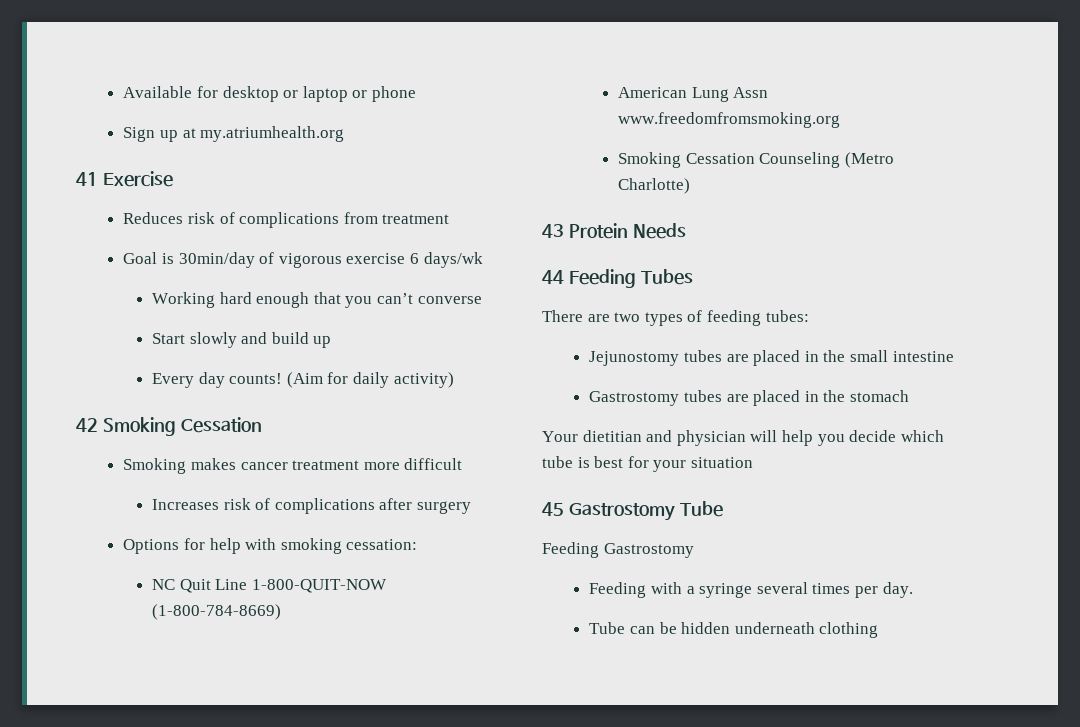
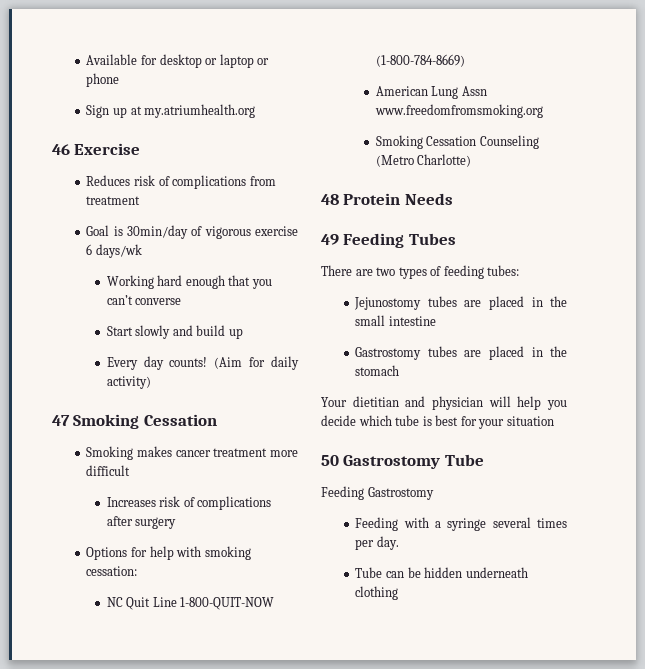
[76,172,98,186] 41 -> [52,144,70,155] 46
[76,418,98,432] 42 -> [52,415,70,426] 47
[542,224,564,238] 43 -> [321,194,339,205] 48
[542,270,564,284] 44 -> [321,234,339,245] 49
[542,502,564,516] 45 -> [321,455,339,466] 50

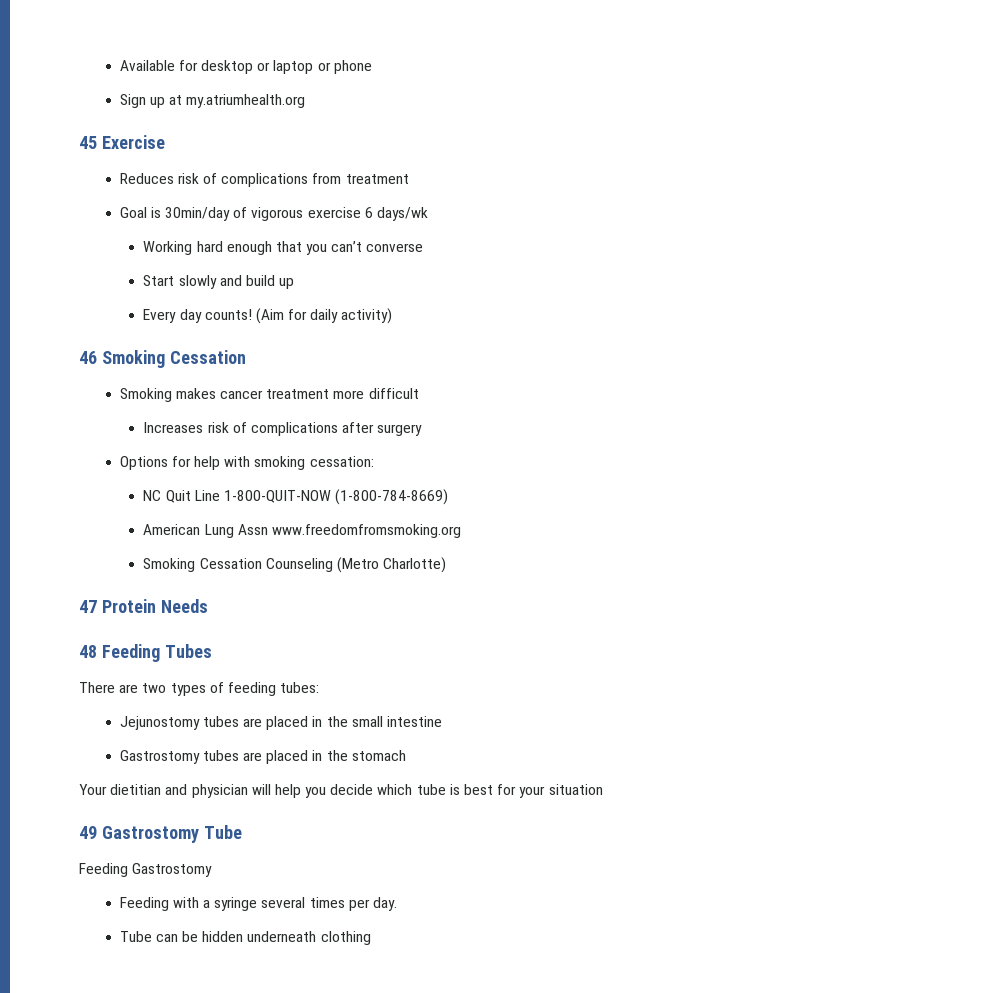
[52,144,70,155] 46 -> [79,136,97,149] 45
[52,415,70,426] 47 -> [79,351,97,364] 46
[321,194,339,205] 48 -> [79,600,97,613] 47
[321,234,339,245] 49 -> [79,645,97,658] 48
[321,455,339,466] 50 -> [79,826,97,839] 49

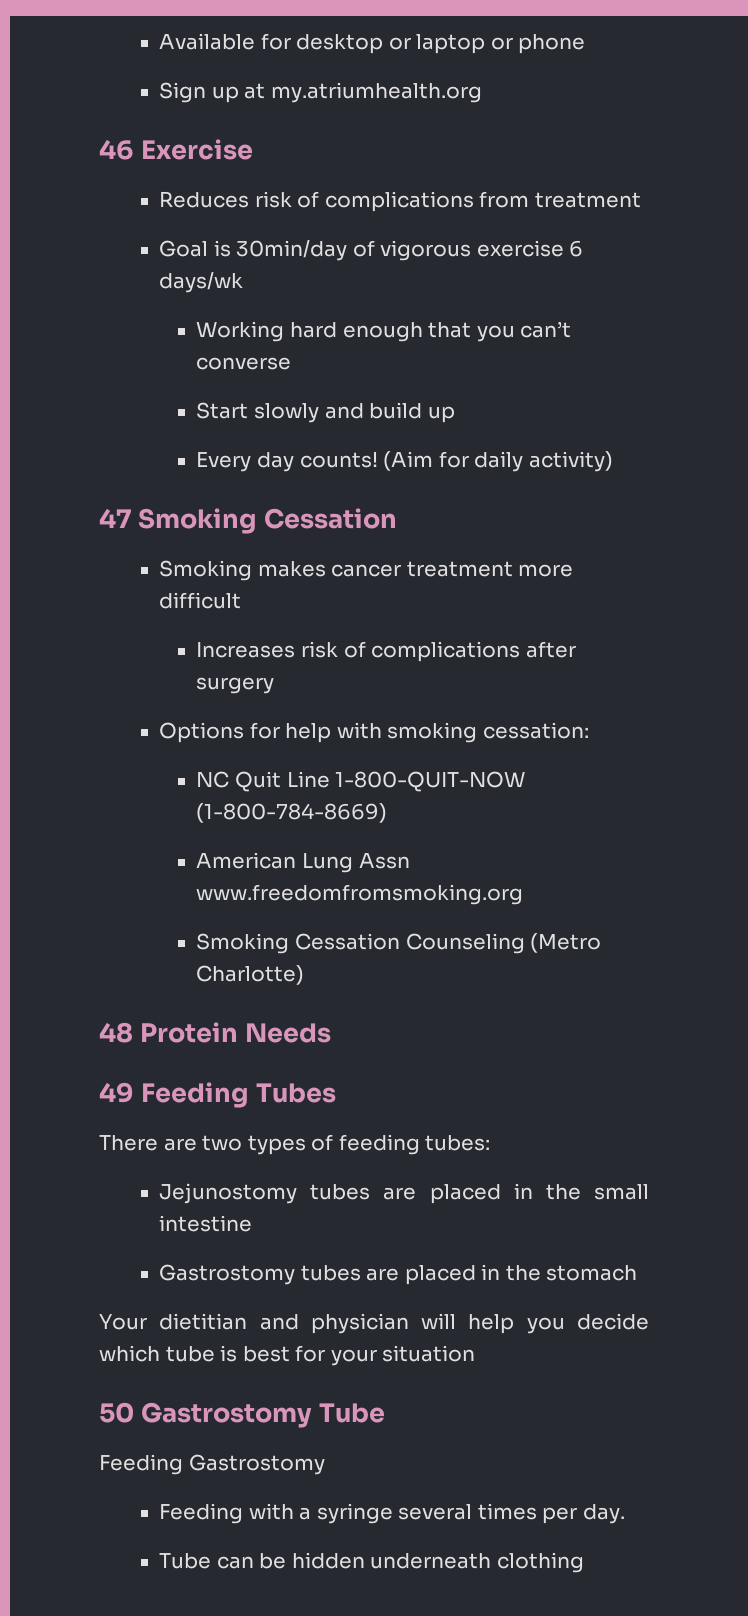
[79,136,97,149] 45 -> [99,139,134,160] 46
[79,351,97,364] 46 -> [99,508,131,528] 47
[79,600,97,613] 47 -> [99,1022,133,1043] 48
[79,645,97,658] 48 -> [99,1082,134,1103] 49
[79,826,97,839] 49 -> [99,1402,134,1423] 50

